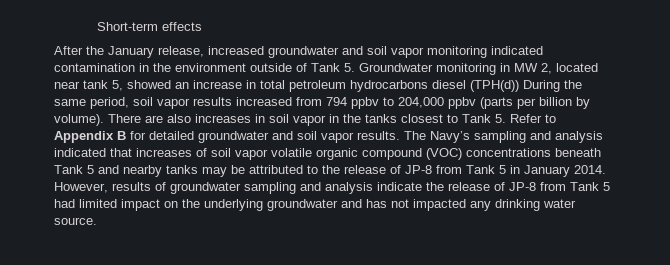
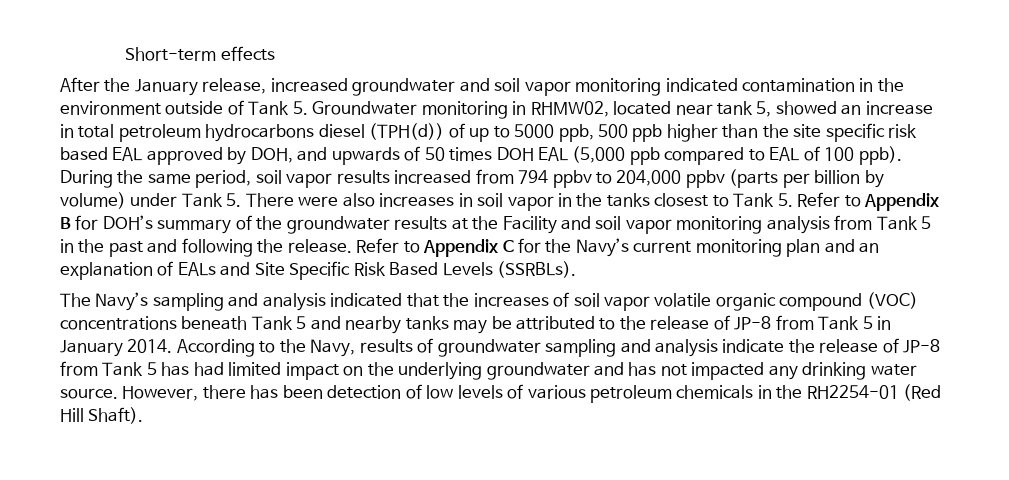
[514,63,552,74] MW 2, -> [530,101,609,117] RHMW02,
(519, 86) none -> [448,123,918,142] [60,146,902,165] of up to 5000 ppb, 500 ppb higher than the site specific risk based EAL approved by DOH, and upwards of 50 times DOH EAL (5,000 ppb compared to EAL of 100 ppb).
[54,114,163,126] volume). There are -> [60,192,339,209] volume) under Tank 5. There were
[149,131,400,143] detailed groundwater and soil vapor results. -> [102,215,932,234] [60,238,880,257] [60,261,577,280] DOH’s summary of the groundwater results at the Facility and soil vapor monitoring analysis from Tank 5 in the past and following the release. Refer to Appendix C for the Navy’s current monitoring plan and an explanation of EALs and Site Specific Risk Based Levels (SSRBLs). //
(132, 152) none -> [443,293,470,307] the
[54,182,108,193] However, -> [176,339,356,357] According to the Navy,
(610, 186) none -> [161,362,190,376] has
(97, 221) none -> [122,384,942,403] [60,407,144,424] However, there has been detection of low levels of various petroleum chemicals in the RH2254-01 (Red Hill Shaft).

